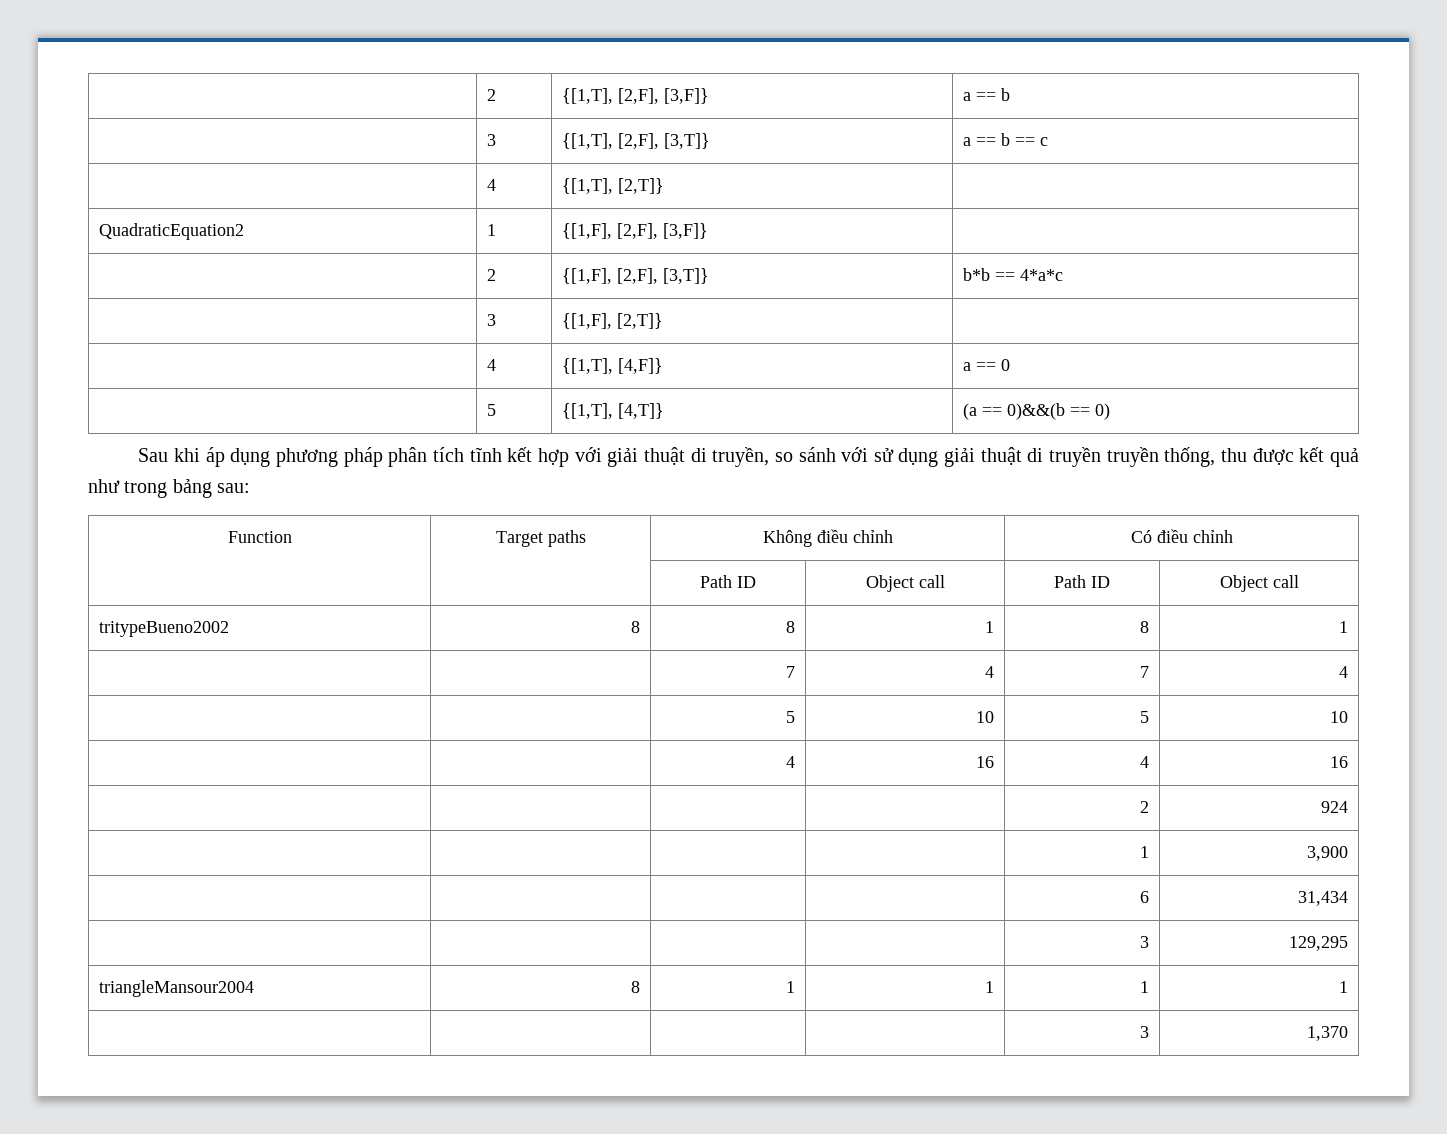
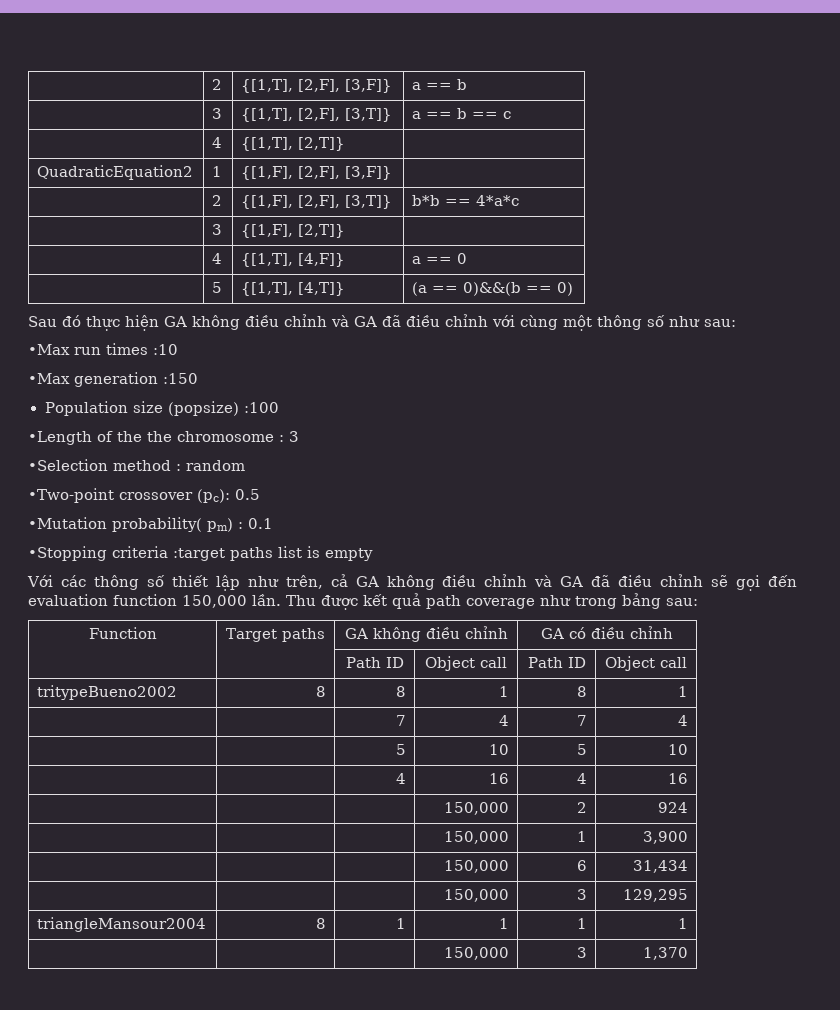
[174,447,1248,467] khi áp dụng phương pháp phân tích tĩnh kết hợp với giải thuật di truyền, so sánh với sử dụng giải thuật di truyền truyền thống, thu -> [62,314,736,331] [28,343,178,355] [28,372,198,387] [44,401,279,416] [28,431,299,445] [28,459,245,471] [28,488,260,503] [28,517,273,532] [28,546,373,561] [27,574,798,591] [28,594,316,608] đó thực hiện GA không điều chỉnh và GA đã điều chỉnh với cùng một thông số như sau: // •Max run times :10 // •Max generation :150 // Population size (popsize) :100 // •Length of the the chromosome : 3 // •Selection method : random // •Two-point crossover (pc): 0.5 // •Mutation probability( pm) : 0.1 // •Stopping criteria :target paths list is empty // Với các thông số thiết lập như trên, cả GA không điều chỉnh và GA đã điều chỉnh sẽ gọi đến evaluation function 150,000 lần. Thu
(1359, 457) none -> [426,595,535,609] path coverage
[762,530,812,547] Không -> [344,627,421,642] GA không
[1130,530,1152,543] Có -> [541,627,586,639] GA có
(1348, 762) none -> [443,802,509,815] 150,000
(1348, 807) none -> [443,831,509,844] 150,000
(1348, 853) none -> [443,860,509,873] 150,000
(1348, 898) none -> [443,889,509,902] 150,000
(1348, 987) none -> [443,947,509,960] 150,000

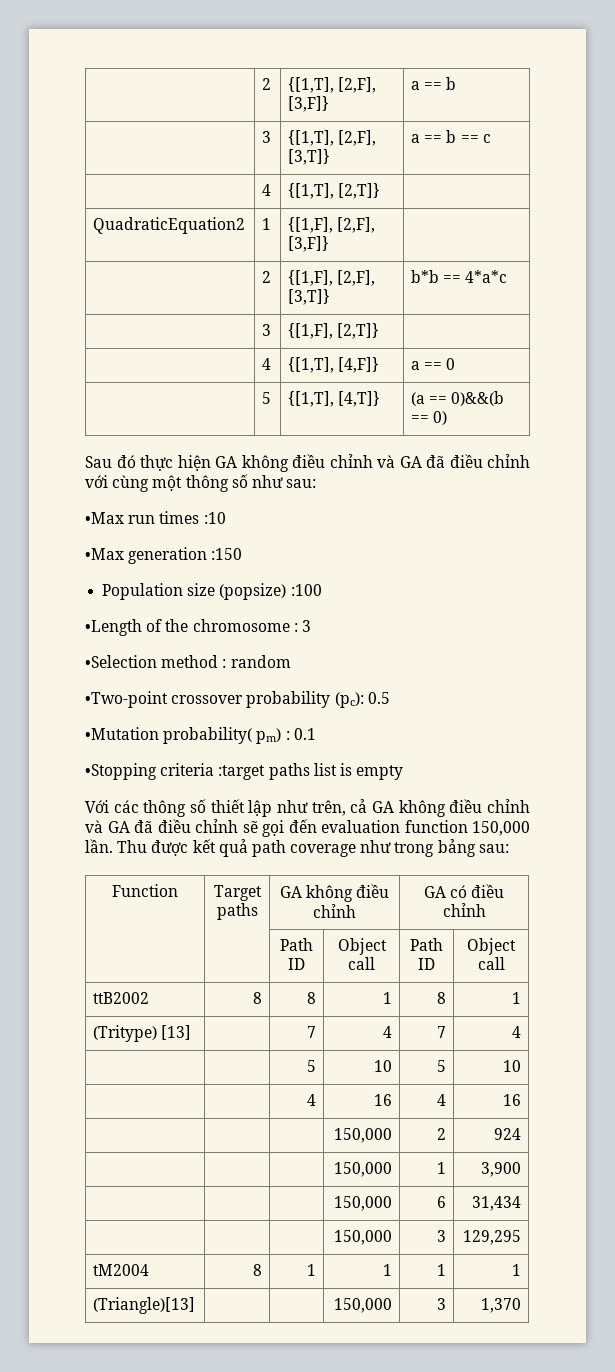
[147,431,172,442] the -> (189, 625) none
(193, 496) none -> [246,691,331,708] probability
[37,685,178,700] tritypeBueno2002 -> [93,992,150,1004] ttB2002
(688, 691) none -> [93,1025,192,1042] (Tritype) [13]
[37,917,207,932] triangleMansour2004 -> [93,1264,150,1276] tM2004
(688, 923) none -> [93,1297,196,1314] (Triangle)[13]

